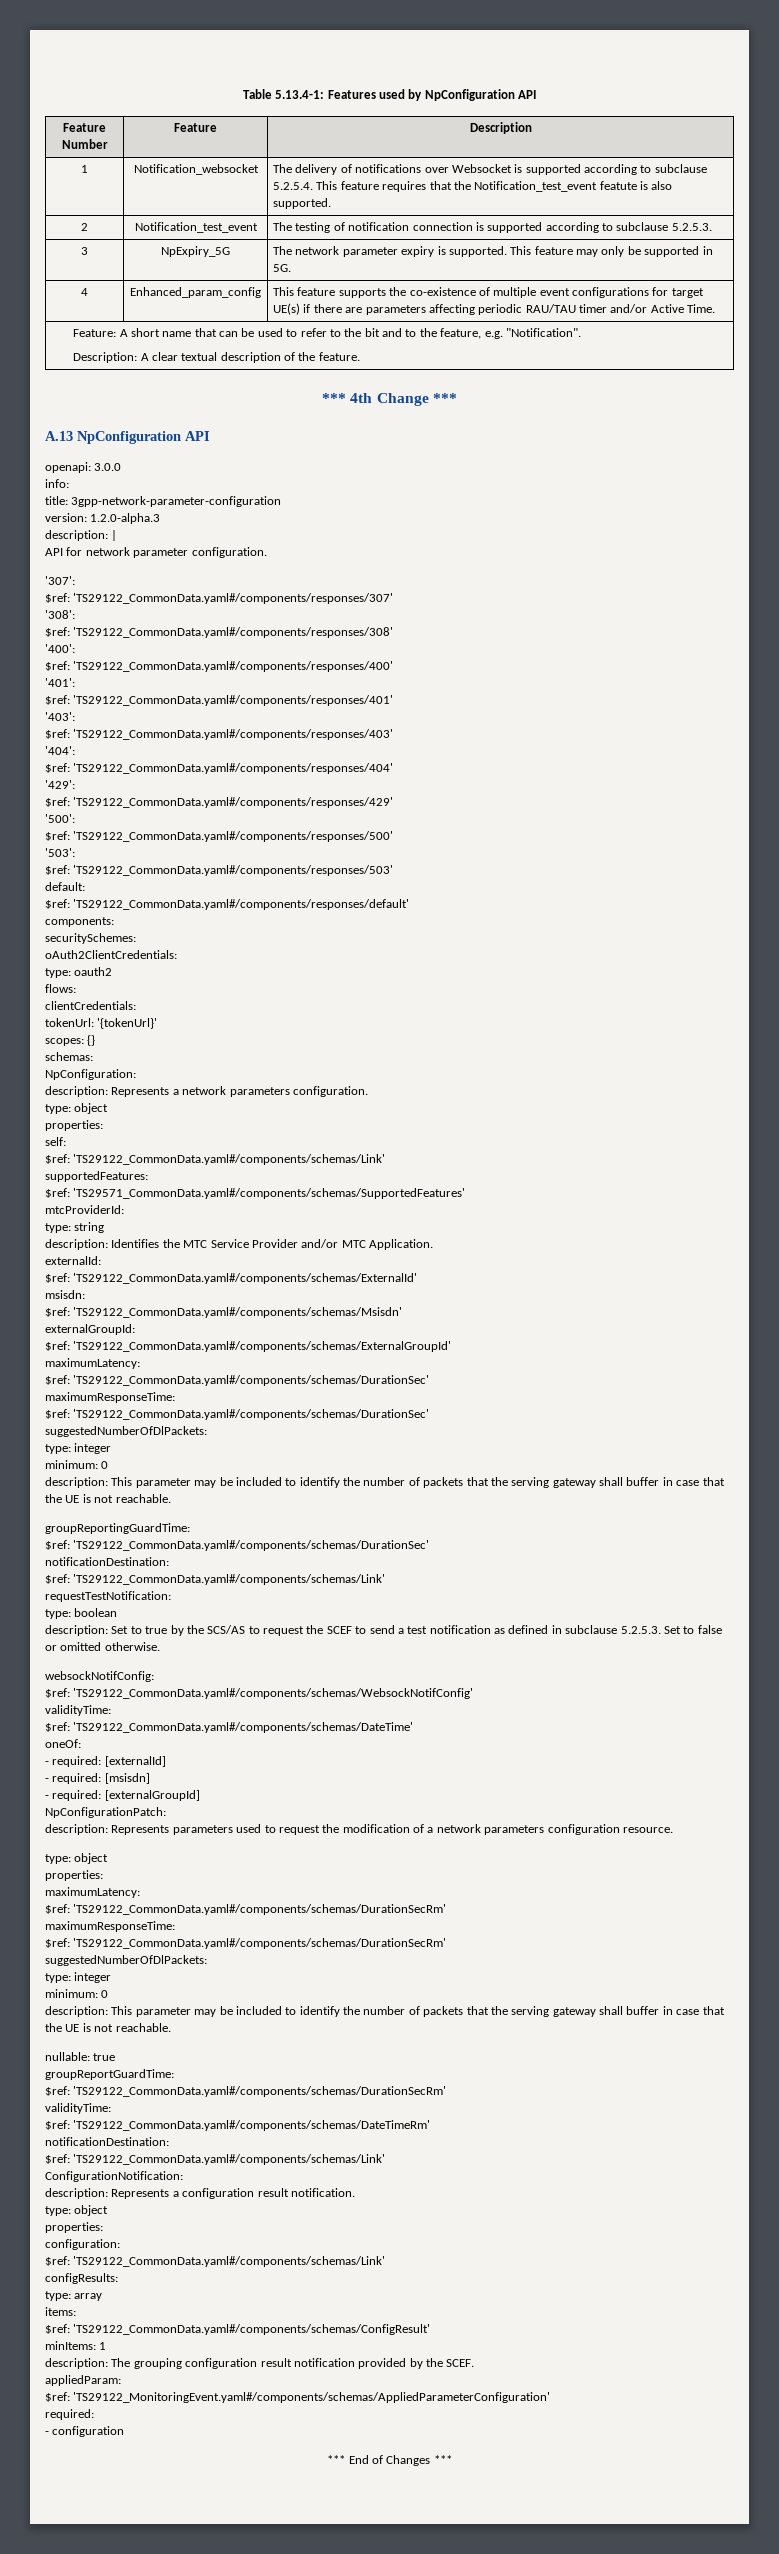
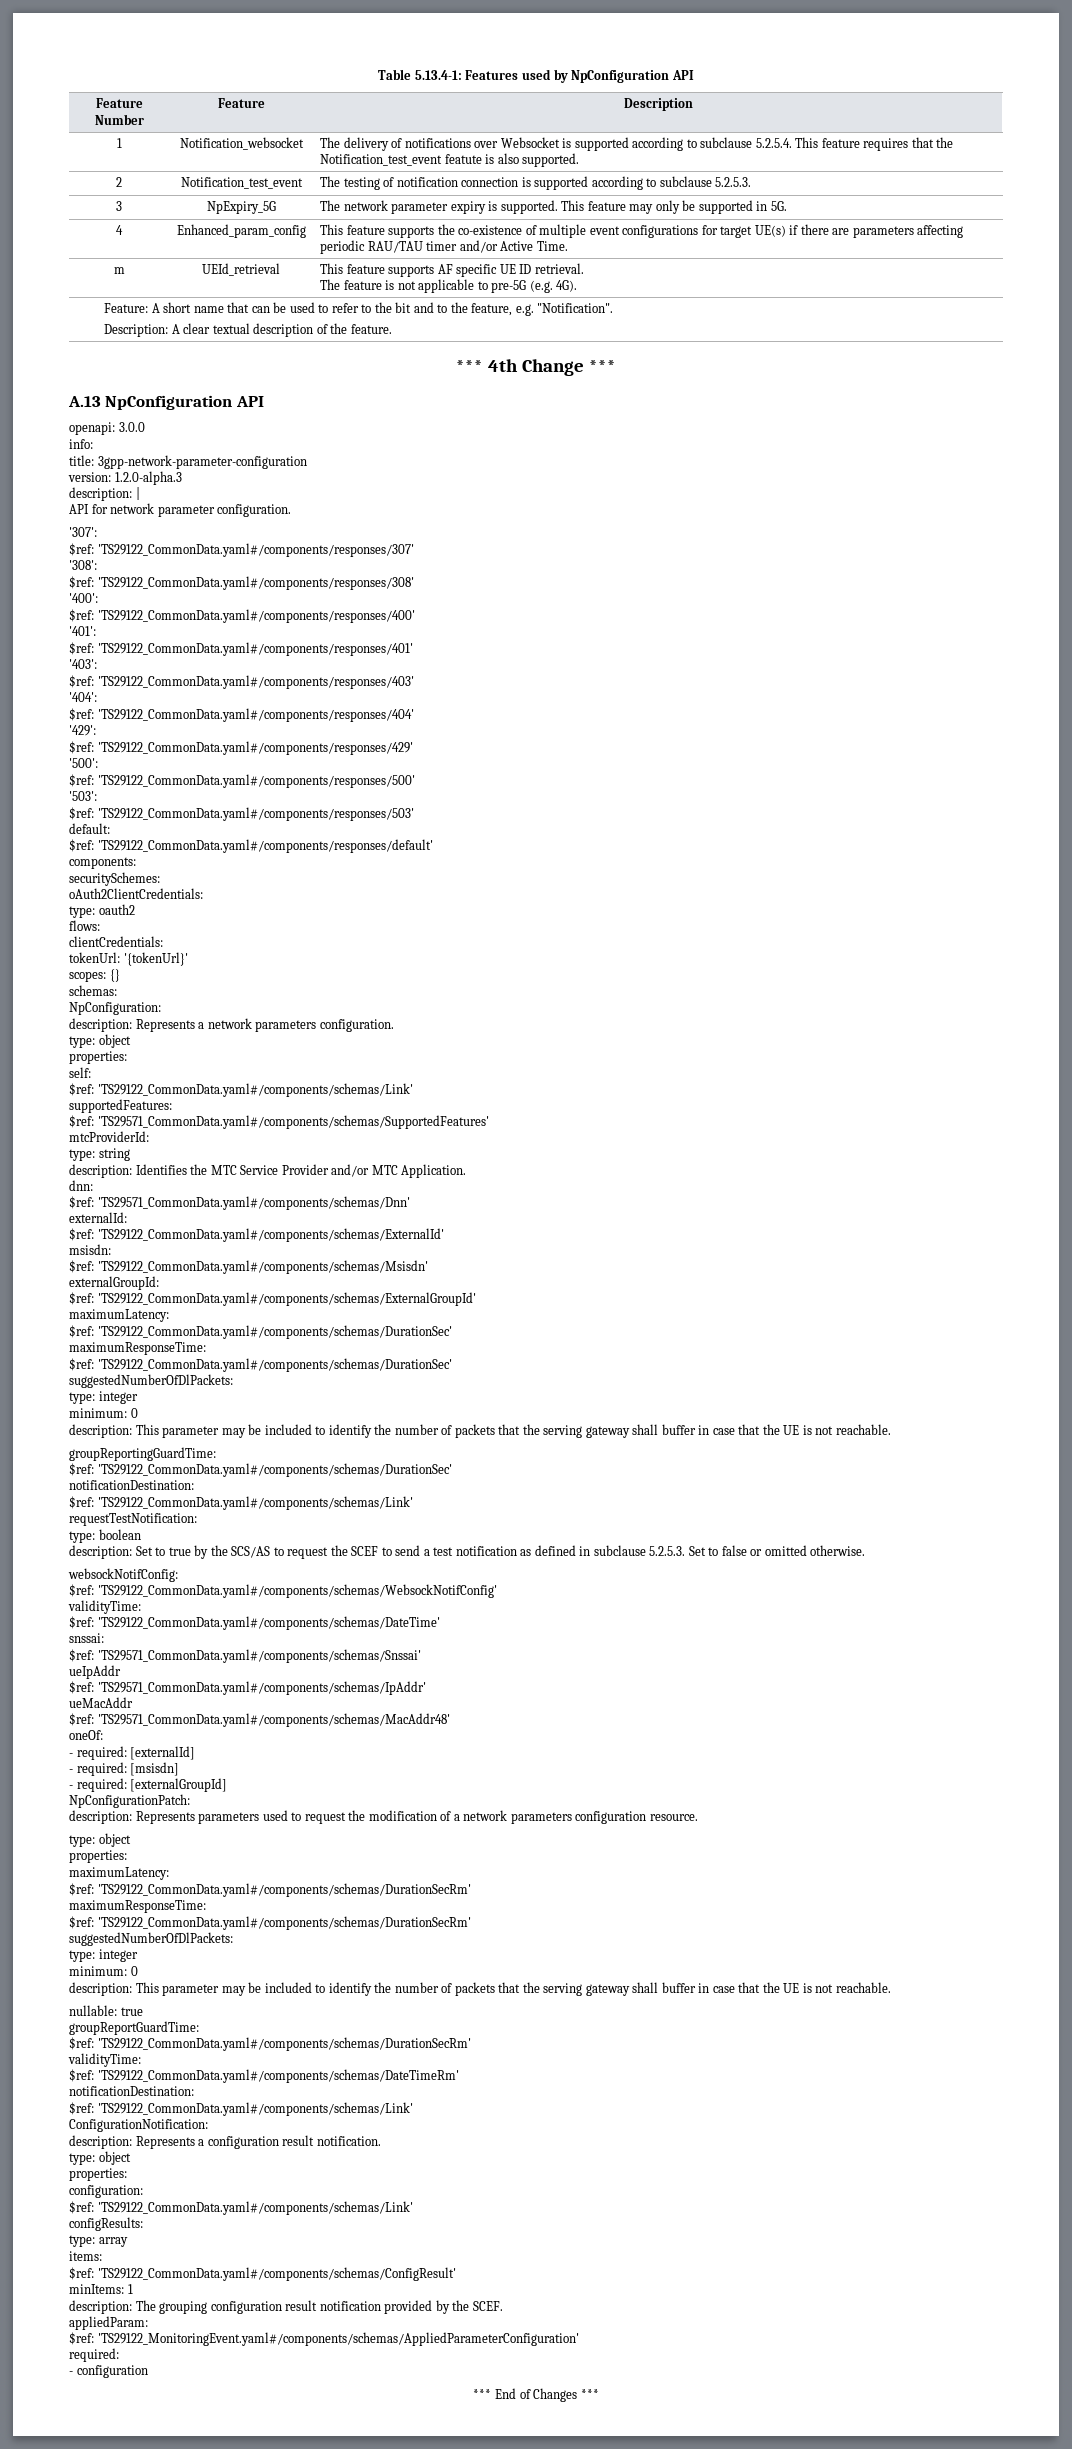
(716, 308) none -> [113,267,125,274] [202,263,280,276] [320,263,584,277] [320,279,578,293] // m | UEId_retrieval | This feature supports AF specific UE ID retrieval. // The feature is not applicable to pre-5G (e.g. 4G).
(433, 1244) none -> [69,1180,93,1191] [69,1196,410,1210] // dnn: // $ref: 'TS29571_CommonData.yaml#/components/schemas/Dnn'
(414, 1727) none -> [69,1633,104,1643] [69,1649,421,1663] [69,1665,121,1679] [69,1681,426,1695] [69,1697,133,1708] [69,1713,450,1727] // snssai: // $ref: 'TS29571_CommonData.yaml#/components/schemas/Snssai' // ueIpAddr // $ref: 'TS29571_CommonData.yaml#/components/schemas/IpAddr' // ueMacAddr // $ref: 'TS29571_CommonData.yaml#/components/schemas/MacAddr48'

